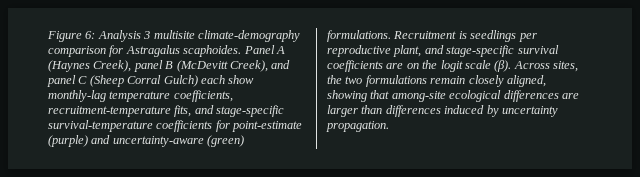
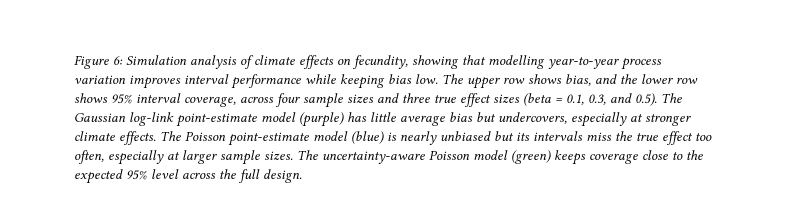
[97,30,300,42] [48,45,285,57] [48,60,291,72] [47,75,255,87] [48,90,233,102] [48,105,285,117] [48,120,303,132] [48,135,245,147] [327,30,537,42] [327,45,559,57] [327,60,578,72] [327,75,546,87] [327,90,579,102] [327,105,558,117] [326,121,389,132] Analysis 3 multisite climate-demography comparison for Astragalus scaphoides. Panel A (Haynes Creek), panel B (McDevitt Creek), and panel C (Sheep Corral Gulch) each show monthly-lag temperature coefficients, recruitment-temperature fits, and stage-specific survival-temperature coefficients for point-estimate (purple) and uncertainty-aware (green) formulations. Recruitment is seedlings per reproductive plant, and stage-specific survival coefficients are on the logit scale (β). Across sites, the two formulations remain closely aligned, showing that among-site ecological differences are larger than differences induced by uncertainty propagation. -> [126,55,662,70] [74,74,698,89] [74,93,682,108] [74,112,691,127] [74,131,712,146] [74,150,703,165] [74,169,302,184] Simulation analysis of climate effects on fecundity, showing that modelling year-to-year process variation improves interval performance while keeping bias low. The upper row shows bias, and the lower row shows 95% interval coverage, across four sample sizes and three true effect sizes (beta = 0.1, 0.3, and 0.5). The Gaussian log-link point-estimate model (purple) has little average bias but undercovers, especially at stronger climate effects. The Poisson point-estimate model (blue) is nearly unbiased but its intervals miss the true effect too often, especially at larger sample sizes. The uncertainty-aware Poisson model (green) keeps coverage close to the expected 95% level across the full design.

